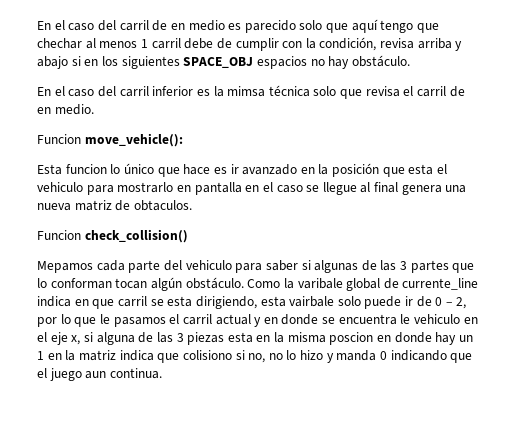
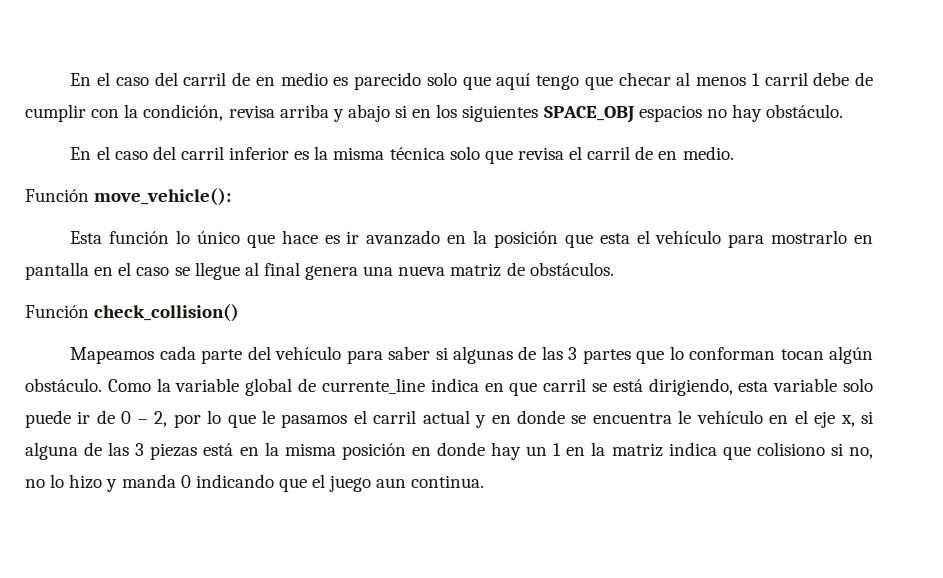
[37,38,82,49] chechar -> [618,72,671,86] checar
[227,86,266,97] mimsa -> [333,147,385,160] misma
[37,134,81,144] Funcion -> [25,189,89,202] Función
[65,164,107,174] funcion -> [109,231,170,244] función
[37,182,83,192] vehiculo -> [655,230,722,244] vehículo
[133,200,192,211] [37,230,81,240] obtaculos. // Funcion -> [529,262,614,276] [25,305,89,318] obstáculos. // Función
[37,261,93,273] Mepamos -> [70,347,155,364] Mapeamos
[185,260,232,270] vehiculo -> [275,346,342,360] vehículo
[297,278,343,289] varibale -> [175,378,240,392] variable
[167,296,193,307] esta -> [612,379,643,392] está
[289,296,335,307] vairbale -> [773,378,838,392] variable
[414,314,461,324] vehiculo -> [696,410,763,424] vehículo
[227,332,253,343] esta -> [203,443,234,456] está
[329,332,374,345] poscion -> [341,443,406,460] posición

